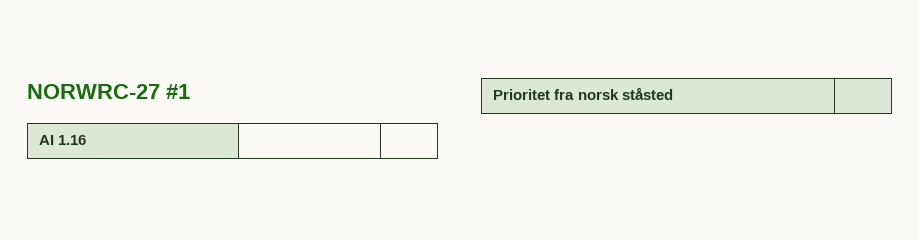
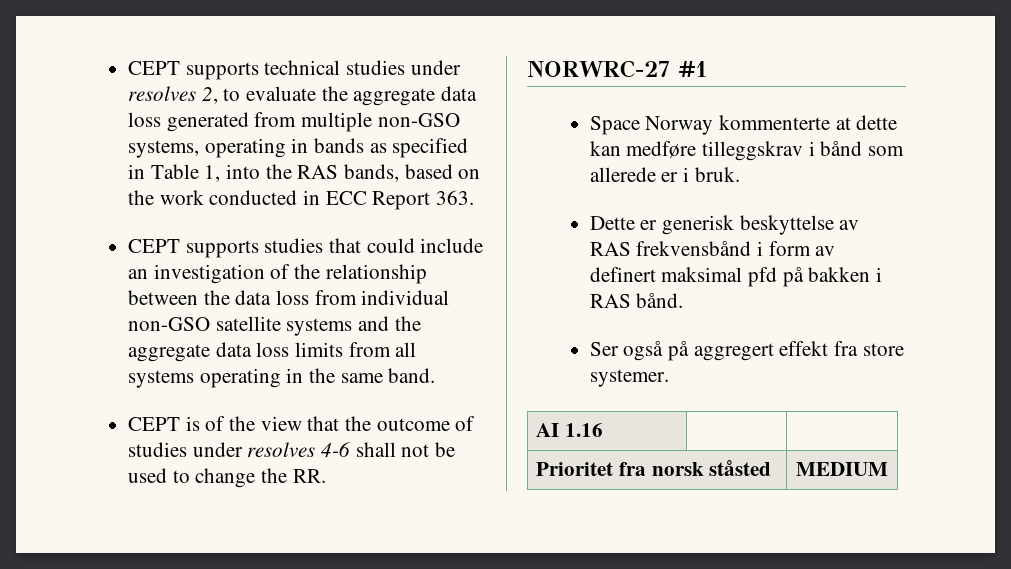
[27,84,190,99] NORWRC-27 #1 -> [128,60,461,80] [128,86,478,106] [128,112,460,132] [128,138,469,158] [128,164,481,182] [128,190,475,210] [128,238,484,258] [128,264,427,284] [128,290,450,305] [128,316,421,336] [128,342,417,362] [128,368,436,388] [128,416,476,431] [128,442,456,457] [128,468,326,488] [527,60,708,78] [589,115,898,135] [589,141,905,161] [589,167,740,182] [589,215,860,235] [589,241,836,256] [589,267,883,287] [589,293,684,308] [589,341,904,361] [589,369,669,387] CEPT supports technical studies under resolves 2, to evaluate the aggregate data loss generated from multiple non-GSO systems, operating in bands as specified in Table 1, into the RAS bands, based on the work conducted in ECC Report 363. // CEPT supports studies that could include an investigation of the relationship between the data loss from individual non-GSO satellite systems and the aggregate data loss limits from all systems operating in the same band. // CEPT is of the view that the outcome of studies under resolves 4-6 shall not be used to change the RR. // NORWRC-27 #1 // Space Norway kommenterte at dette kan medføre tilleggskrav i bånd som allerede er i bruk. // Dette er generisk beskyttelse av RAS frekvensbånd i form av definert maksimal pfd på bakken i RAS bånd. // Ser også på aggregert effekt fra store systemer.
(673, 93) none -> [796,462,888,476] MEDIUM

